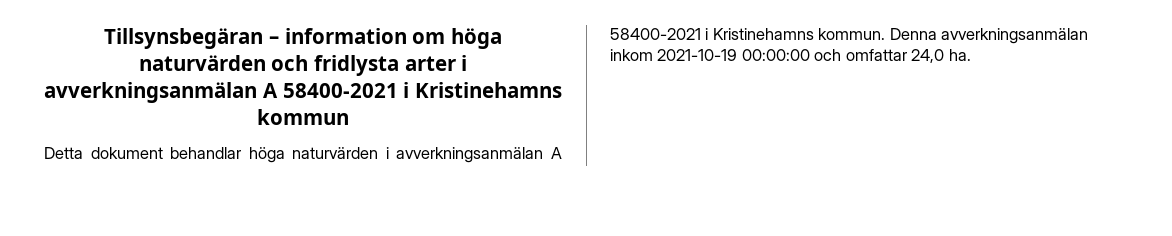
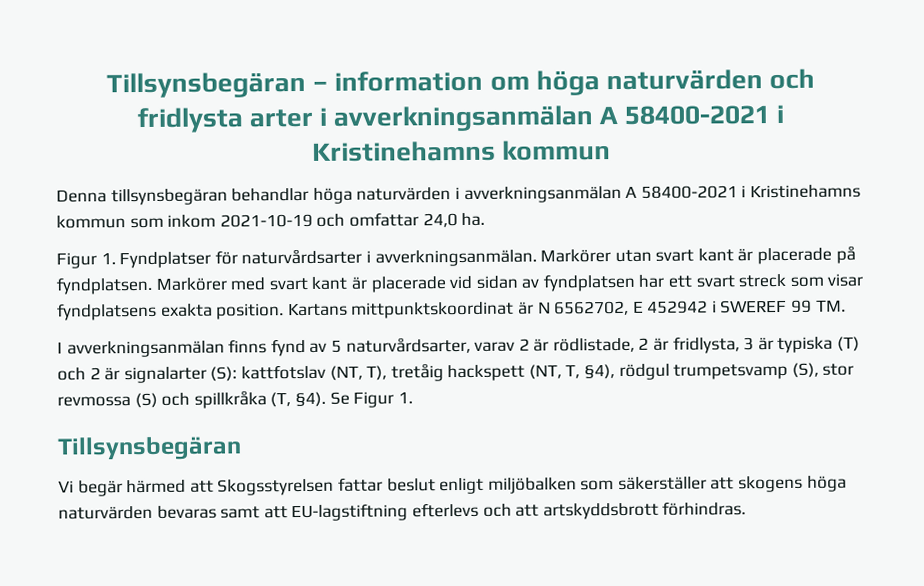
[44,147,163,159] Detta dokument -> [56,188,228,206] Denna tillsynsbegäran
[818,28,1089,44] kommun. Denna avverkningsanmälan -> [56,215,164,229] kommun som
[741,49,810,61] 00:00:00 -> (313, 220) none
(971, 55) none -> [56,245,856,269] [56,273,864,295] [57,299,846,321] [57,336,861,358] [57,362,855,384] [57,390,413,409] [57,436,242,461] [58,475,847,497] [58,501,747,522] // Figur 1. Fyndplatser för naturvårdsarter i avverkningsanmälan. Markörer utan svart kant är placerade på fyndplatsen. Markörer med svart kant är placerade vid sidan av fyndplatsen har ett svart streck som visar fyndplatsens exakta position. Kartans mittpunktskoordinat är N 6562702, E 452942 i SWEREF 99 TM. // I avverkningsanmälan finns fynd av 5 naturvårdsarter, varav 2 är rödlistade, 2 är fridlysta, 3 är typiska (T) och 2 är signalarter (S): kattfotslav (NT, T), tretåig hackspett (NT, T, §4), rödgul trumpetsvamp (S), stor revmossa (S) och spillkråka (T, §4). Se Figur 1. // Tillsynsbegäran // Vi begär härmed att Skogsstyrelsen fattar beslut enligt miljöbalken som säkerställer att skogens höga naturvärden bevaras samt att EU-lagstiftning efterlevs och att artskyddsbrott förhindras.

